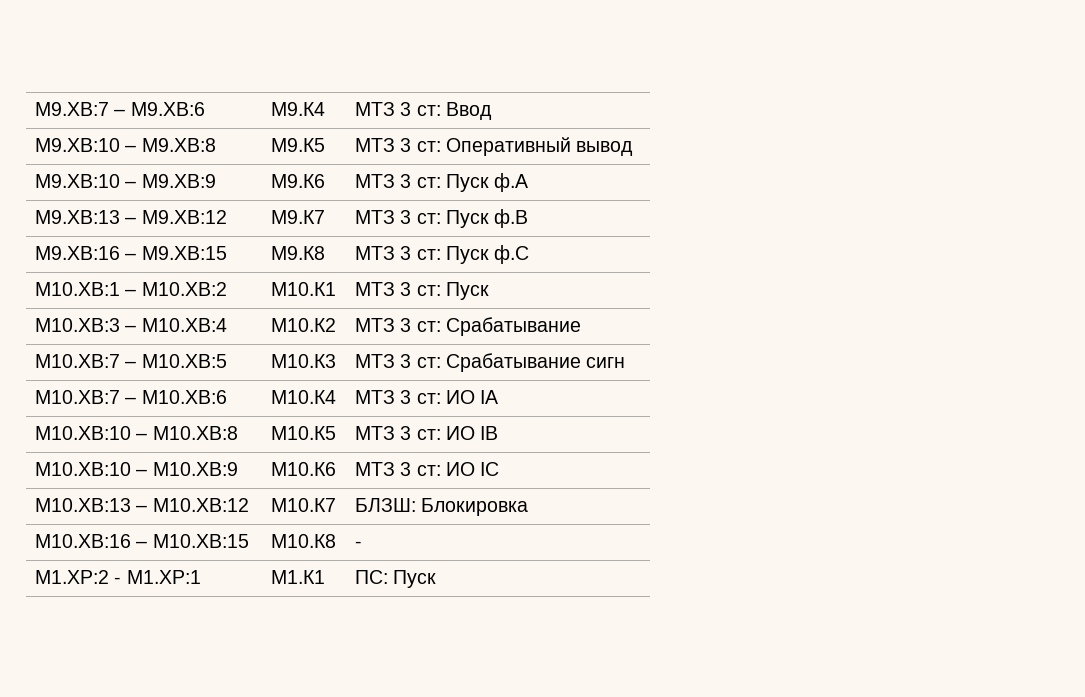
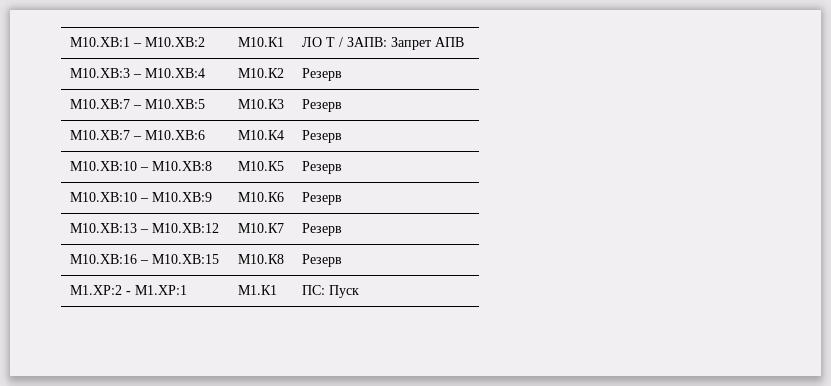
[35,102,205,116] [271,102,326,116] [355,102,493,120] [35,138,216,152] [271,138,326,152] [355,137,634,156] [35,174,216,188] [271,174,326,188] [355,173,529,192] [35,210,227,224] [271,210,326,224] [355,209,529,228] [35,246,227,260] [271,246,326,260] [355,245,530,264] [35,282,227,296] [271,282,337,296] [355,282,490,300] М9.XВ:7 – М9.XB:6 | М9.К4 | МТЗ 3 ст: Ввод // М9.XВ:10 – М9.XB:8 | М9.К5 | МТЗ 3 ст: Оперативный вывод // М9.XВ:10 – М9.XB:9 | М9.К6 | МТЗ 3 ст: Пуск ф.А // М9.XВ:13 – М9.XB:12 | М9.К7 | МТЗ 3 ст: Пуск ф.В // М9.XВ:16 – М9.XB:15 | М9.К8 | МТЗ 3 ст: Пуск ф.С // М10.XВ:1 – М10.XB:2 | М10.К1 | МТЗ 3 ст: Пуск -> [69,37,205,47] [237,37,284,47] [301,37,464,50] М10.XВ:1 – М10.XB:2 | М10.К1 | ЛО Т / ЗАПВ: Запрет АПВ
[355,317,582,336] МТЗ 3 ст: Срабатывание -> [301,68,342,81] Резерв
[355,353,626,372] МТЗ 3 ст: Срабатывание сигн -> [301,99,342,112] Резерв
[355,390,499,404] МТЗ 3 ст: ИО IА -> [301,130,342,143] Резерв
[355,426,499,440] МТЗ 3 ст: ИО IВ -> [301,161,342,174] Резерв
[355,462,500,476] МТЗ 3 ст: ИО IС -> [301,192,342,205] Резерв
[355,498,529,516] БЛЗШ: Блокировка -> [301,223,342,236] Резерв
[355,541,363,548] - -> [301,254,342,267] Резерв

